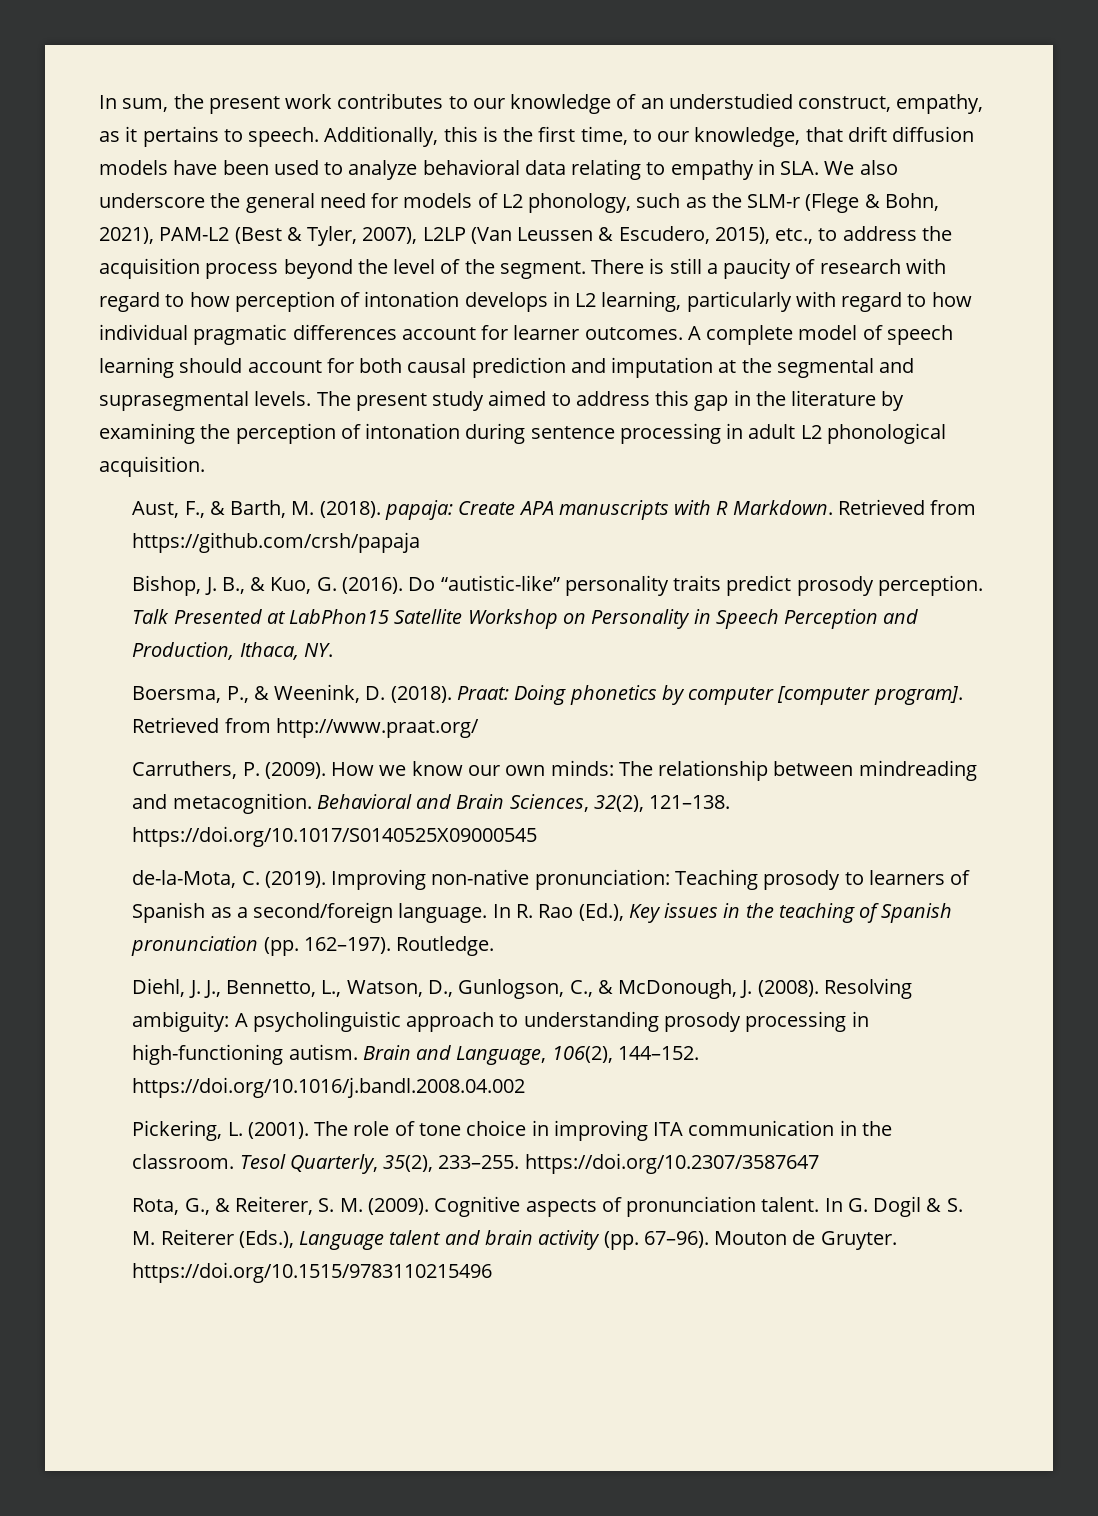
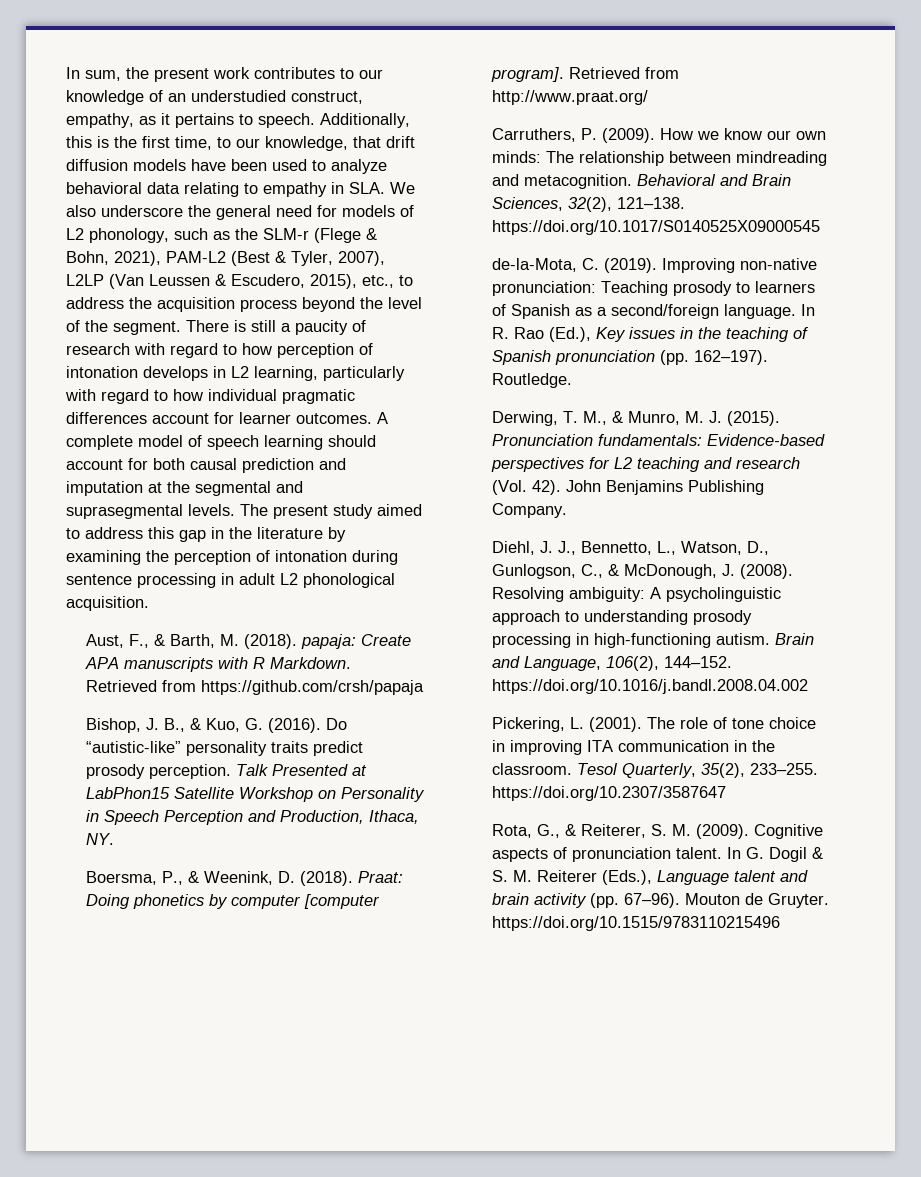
(495, 946) none -> [491,411,780,426] [491,434,825,446] [490,457,800,472] [491,480,764,495] [491,503,567,518] // Derwing, T. M., & Munro, M. J. (2015). Pronunciation fundamentals: Evidence-based perspectives for L2 teaching and research (Vol. 42). John Benjamins Publishing Company.

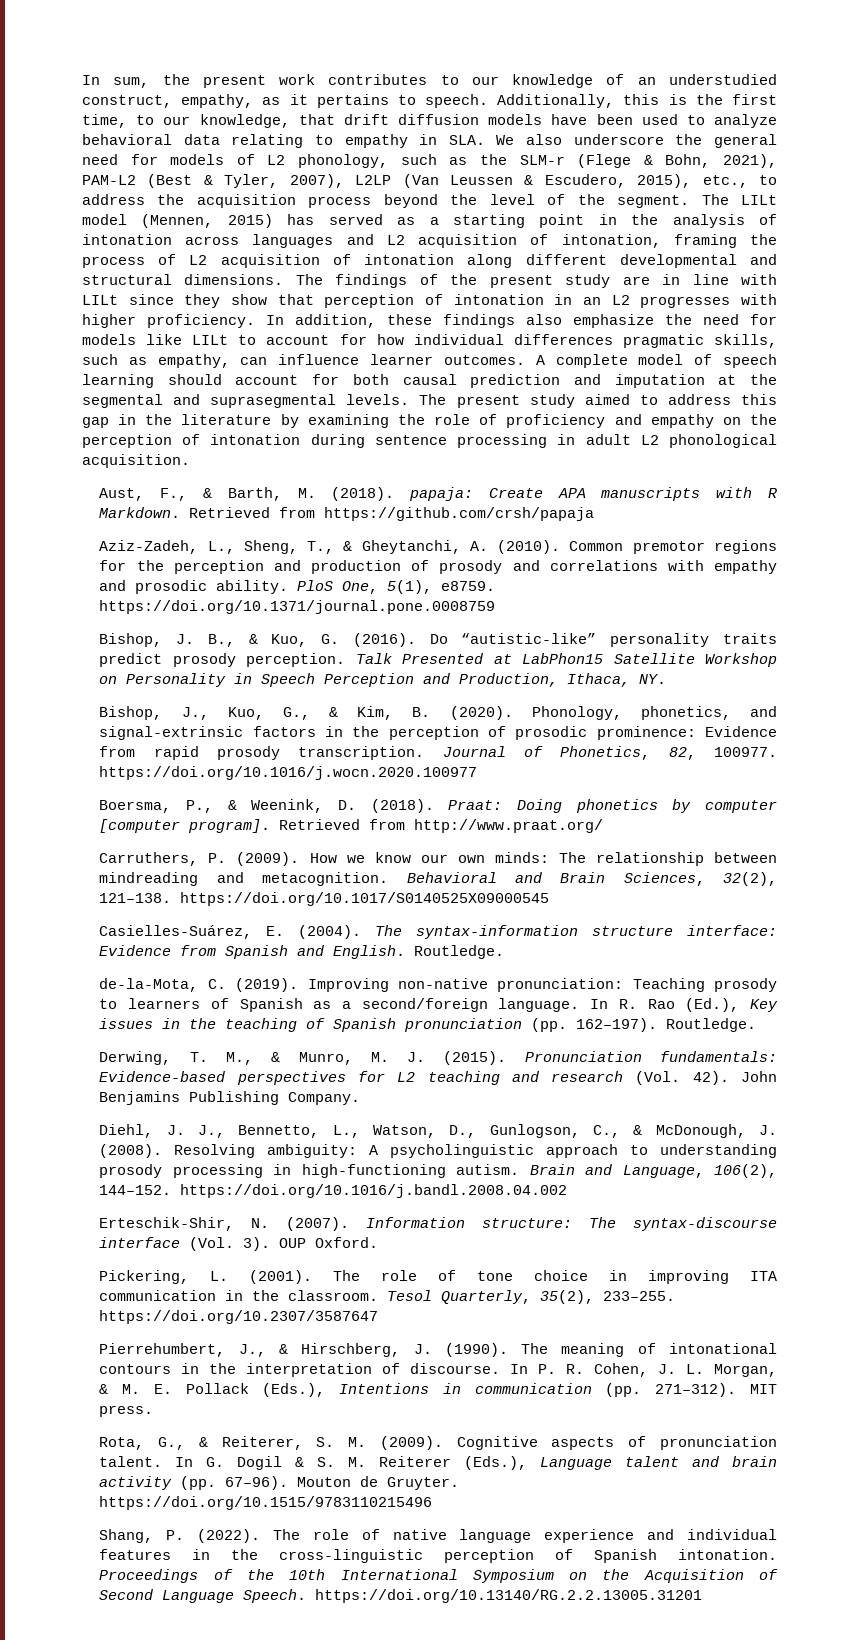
[186,320,366,335] [66,343,373,358] [66,366,405,381] [65,389,355,404] [66,412,234,424] There is still a paucity of research with regard to how perception of intonation develops in L2 learning, particularly with regard to how individual pragmatic differences account for -> [701,194,777,205] [82,214,777,228] [82,234,777,248] [82,254,777,268] [82,274,778,288] [82,294,777,308] [82,314,777,328] [82,334,778,348] [82,354,360,368] The LILt model (Mennen, 2015) has served as a starting point in the analysis of intonation across languages and L2 acquisition of intonation, framing the process of L2 acquisition of intonation along different developmental and structural dimensions. The findings of the present study are in line with LILt since they show that perception of intonation in an L2 progresses with higher proficiency. In addition, these findings also emphasize the need for models like LILt to account for how individual differences pragmatic skills, such as empathy, can influence
(169, 556) none -> [434,414,777,428] role of proficiency and empathy on the
(424, 687) none -> [99,540,777,554] [99,560,778,574] [99,580,496,594] [99,600,496,614] // Aziz-Zadeh, L., Sheng, T., & Gheytanchi, A. (2010). Common premotor regions for the perception and production of prosody and correlations with empathy and prosodic ability. PloS One, 5(1), e8759. https://doi.org/10.1371/journal.pone.0008759
(114, 839) none -> [99,706,778,720] [99,726,777,740] [99,746,777,760] [99,766,478,780] // Bishop, J., Kuo, G., & Kim, B. (2020). Phonology, phonetics, and signal-extrinsic factors in the perception of prosodic prominence: Evidence from rapid prosody transcription. Journal of Phonetics, 82, 100977. https://doi.org/10.1016/j.wocn.2020.100977
(820, 227) none -> [99,925,777,939] [99,945,505,959] // Casielles-Suárez, E. (2004). The syntax-information structure interface: Evidence from Spanish and English. Routledge.
(808, 686) none -> [99,1217,777,1231] [99,1237,379,1251] // Erteschik-Shir, N. (2007). Information structure: The syntax-discourse interface (Vol. 3). OUP Oxford.
(726, 793) none -> [99,1343,777,1357] [99,1363,777,1377] [99,1383,778,1397] [99,1405,154,1417] // Pierrehumbert, J., & Hirschberg, J. (1990). The meaning of intonational contours in the interpretation of discourse. In P. R. Cohen, J. L. Morgan, & M. E. Pollack (Eds.), Intentions in communication (pp. 271–312). MIT press.
(780, 923) none -> [99,1529,777,1543] [99,1549,777,1563] [99,1569,778,1583] [99,1589,703,1603] // Shang, P. (2022). The role of native language experience and individual features in the cross-linguistic perception of Spanish intonation. Proceedings of the 10th International Symposium on the Acquisition of Second Language Speech. https://doi.org/10.13140/RG.2.2.13005.31201

